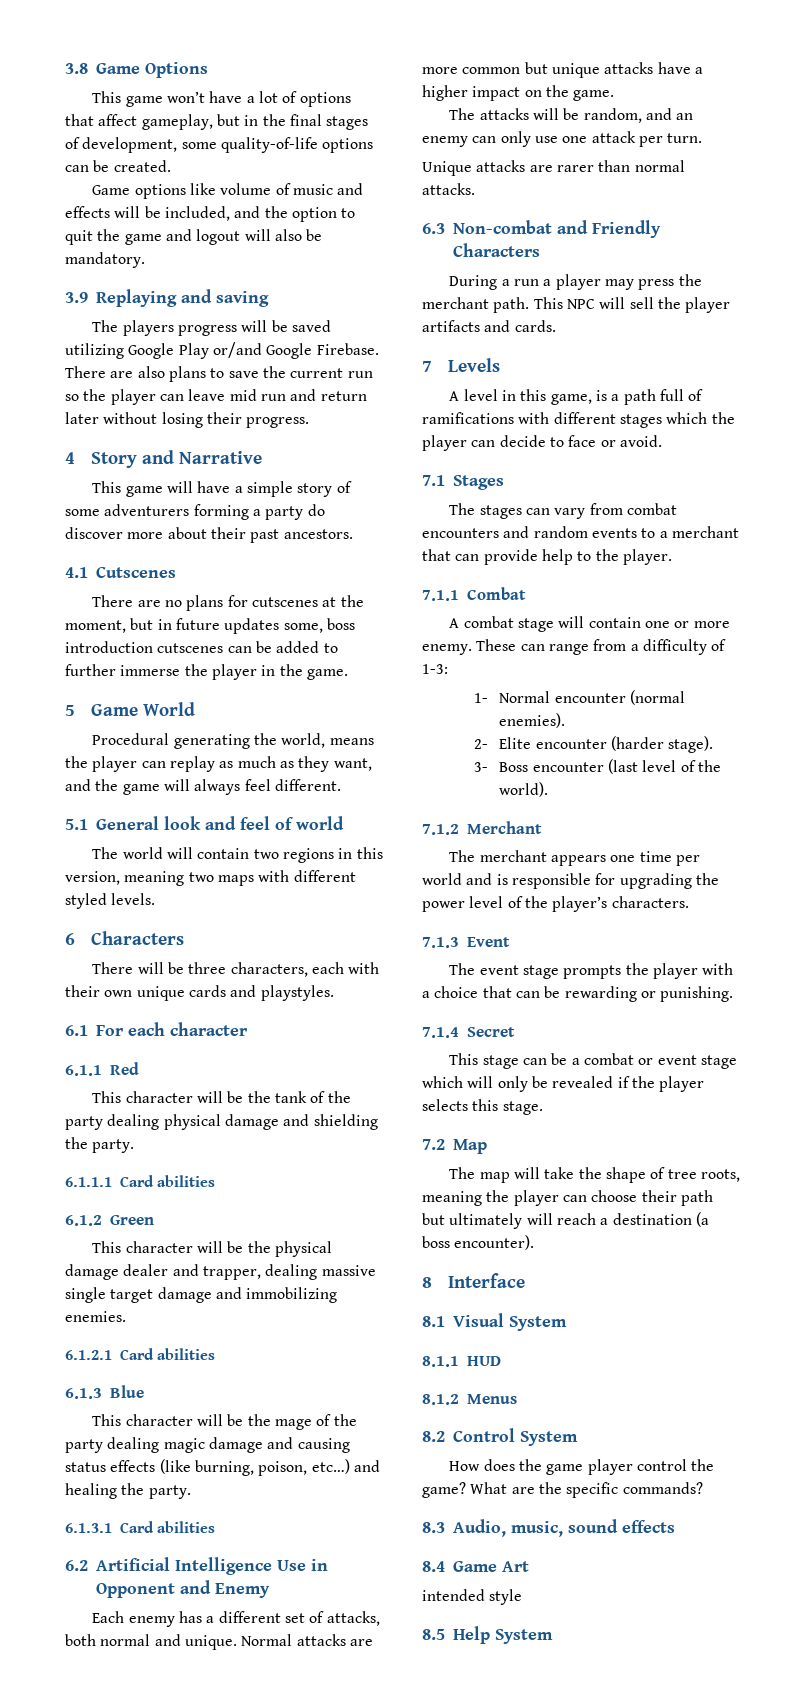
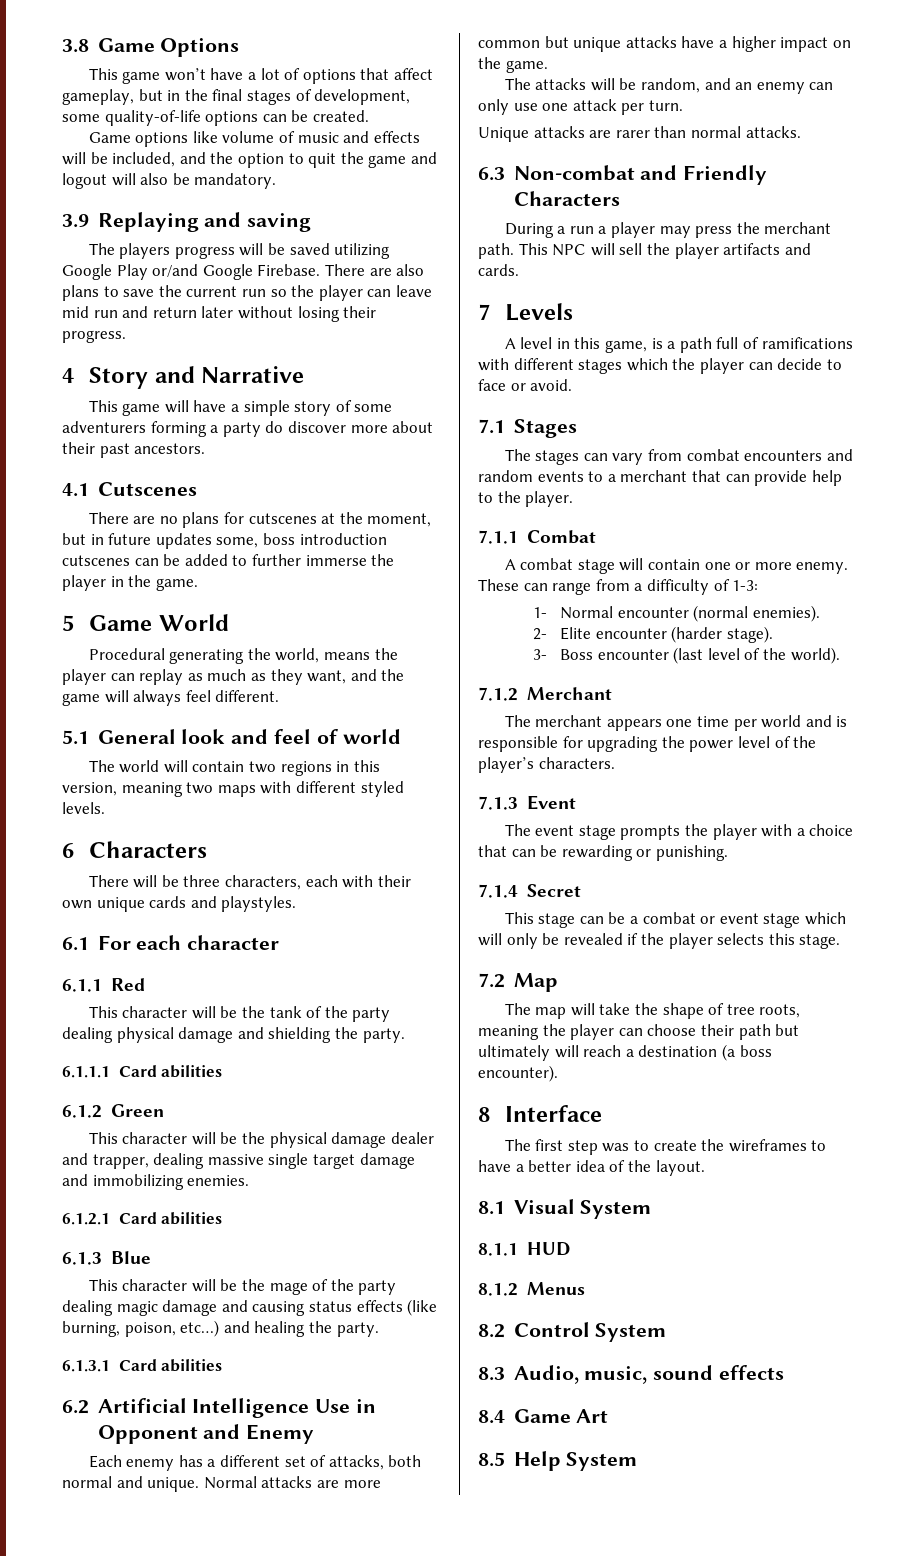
(525, 1280) none -> [504,1139,827,1155] [478,1160,705,1176] // The first step was to create the wireframes to have a better idea of the layout.
[449,1459,715,1475] [422,1482,703,1498] // How does the game player control the game? What are the specific commands? -> (667, 1332) none
[422,1589,523,1605] // intended style -> (609, 1416) none

